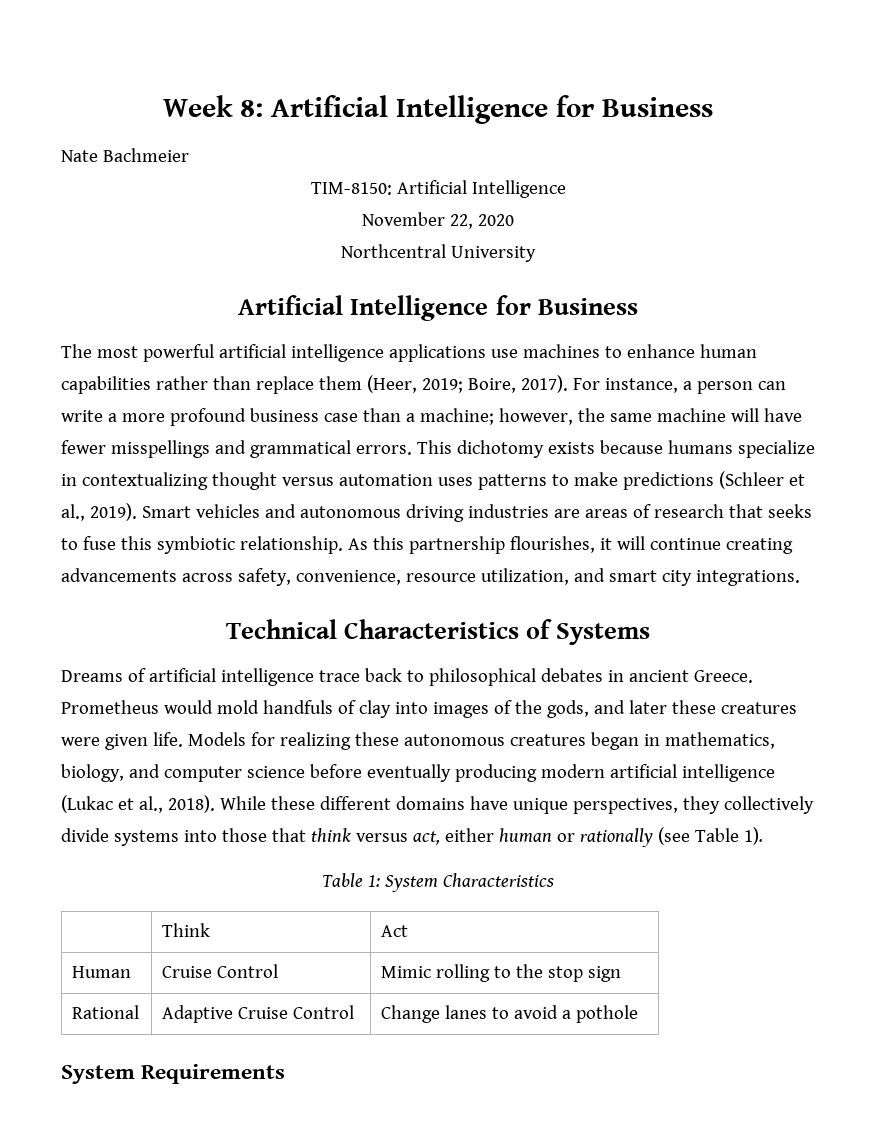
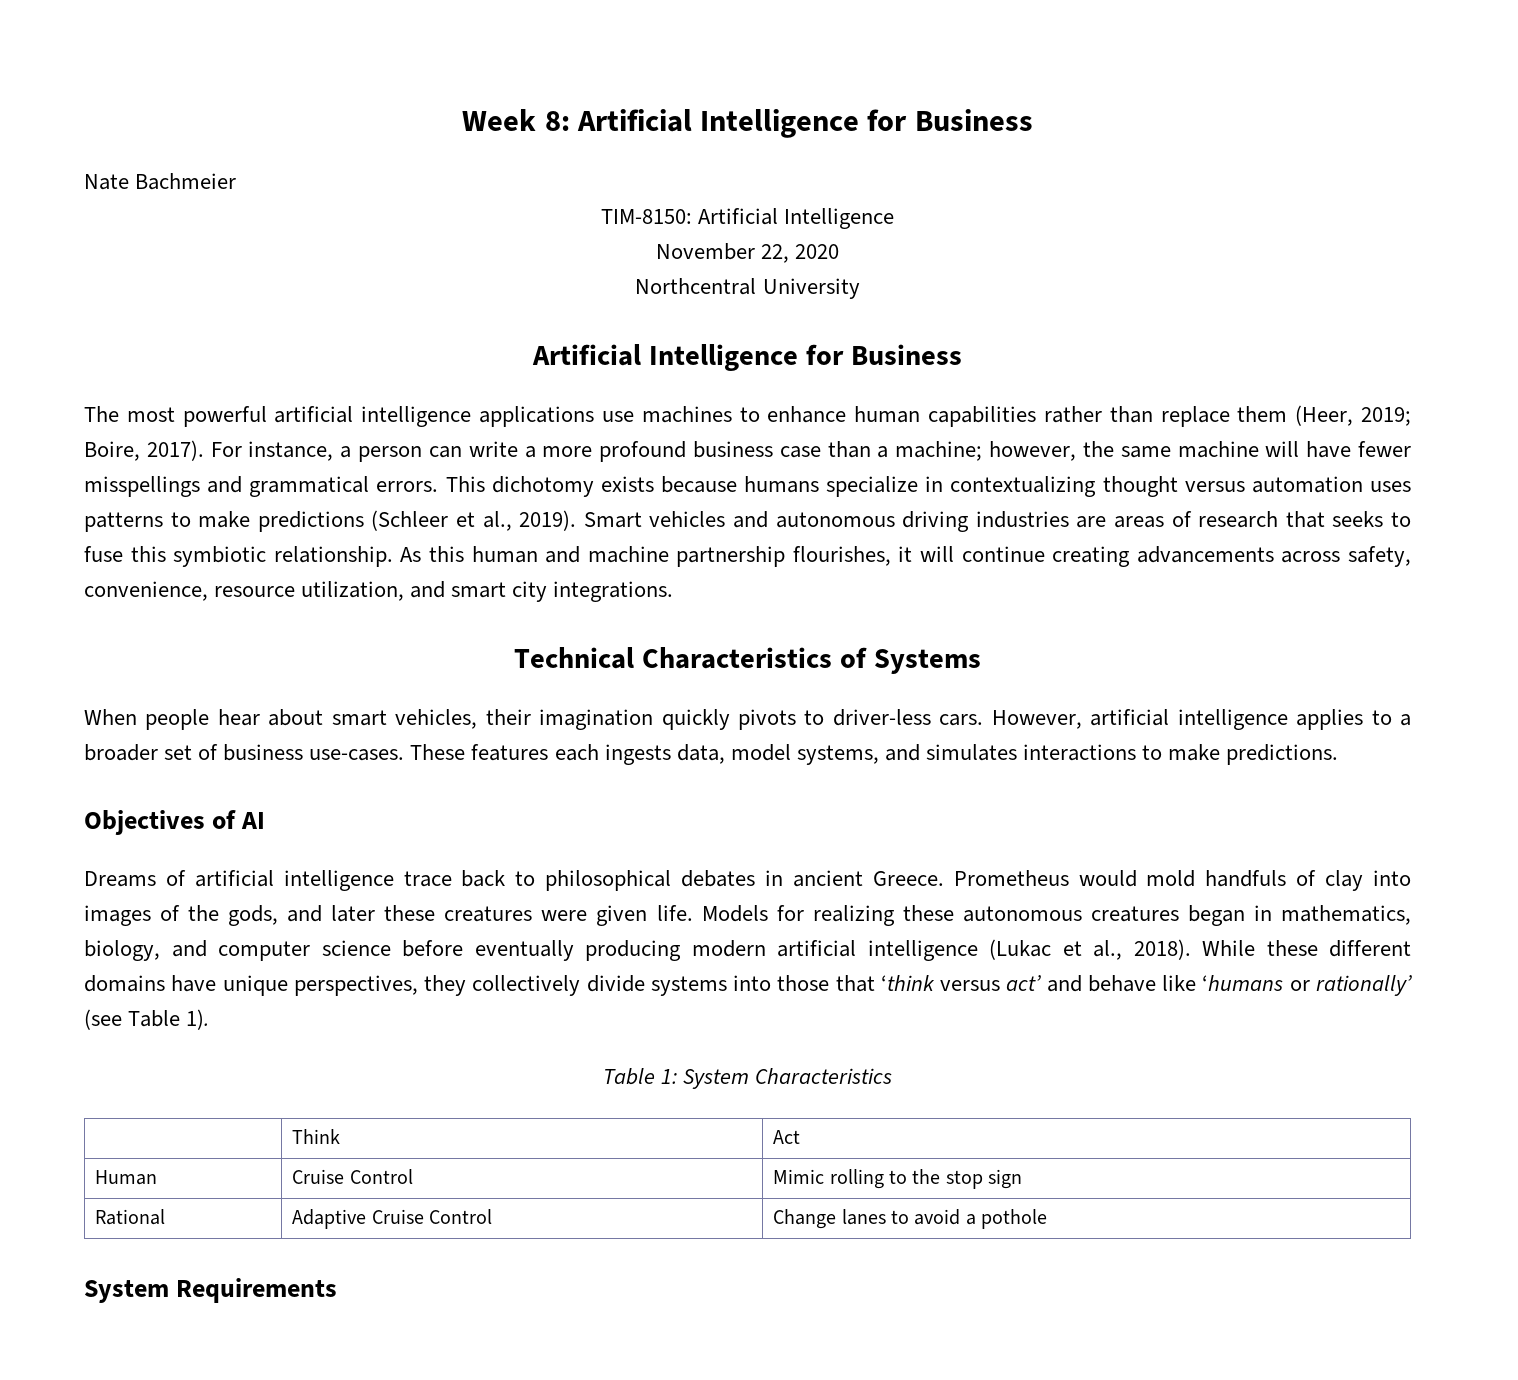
(404, 543) none -> [471,546,669,563] human and machine
(651, 634) none -> [84,709,1411,730] [84,744,1339,765] [84,810,266,835] // When people hear about smart vehicles, their imagination quickly pivots to driver-less cars. However, artificial intelligence applies to a broader set of business use-cases. These features each ingests data, model systems, and simulates interactions to make predictions. // Objectives of AI
[310,828,653,847] think versus act, either human or rationally -> [880,975,1413,996] ‘think versus act’ and behave like ‘humans or rationally’

